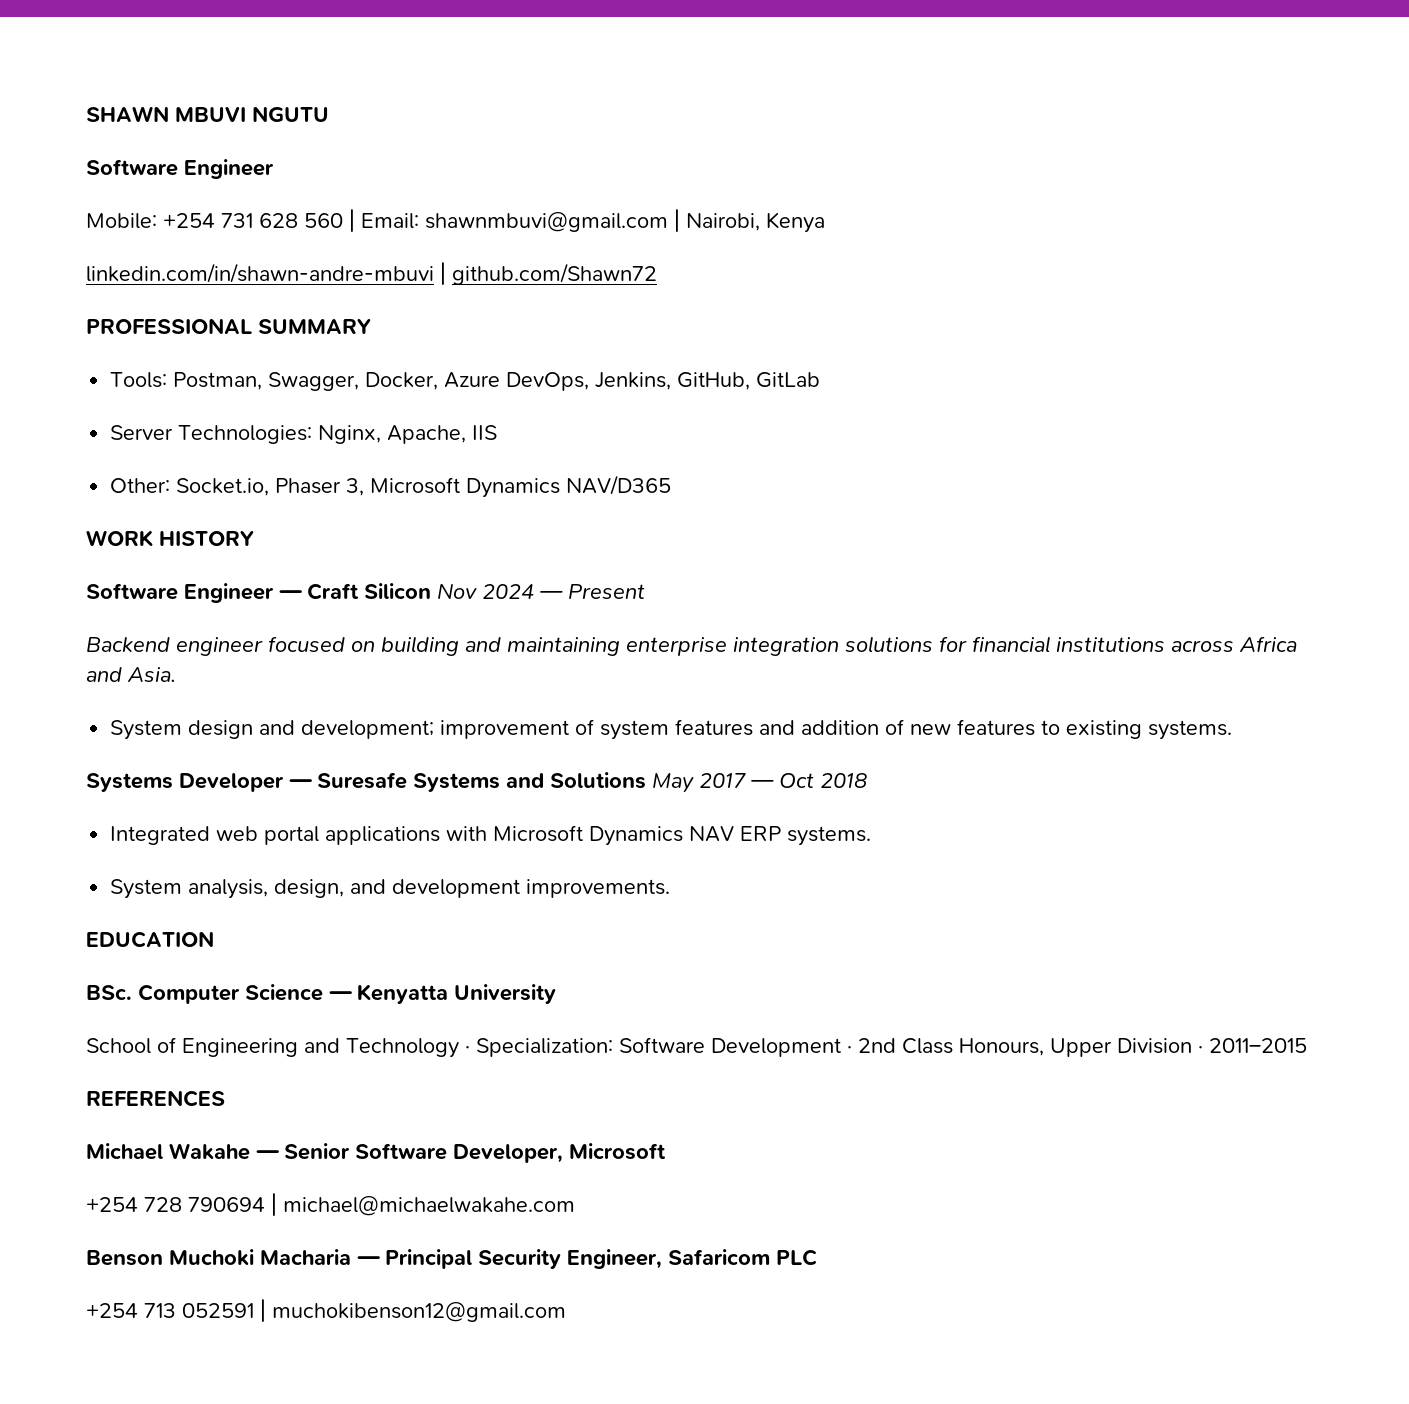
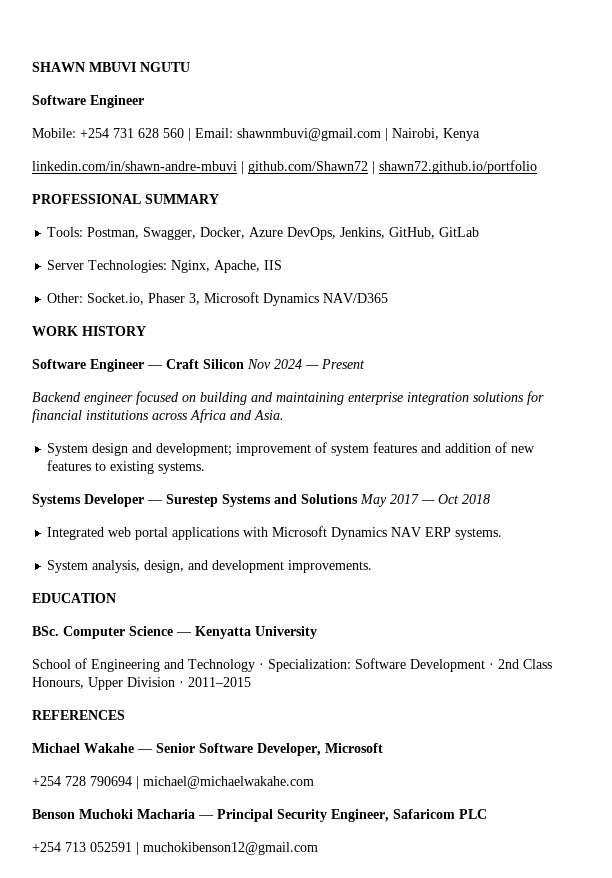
(657, 274) none -> [372,160,537,174] | shawn72.github.io/portfolio
[317,772,407,789] Suresafe -> [166,494,218,507] Surestep

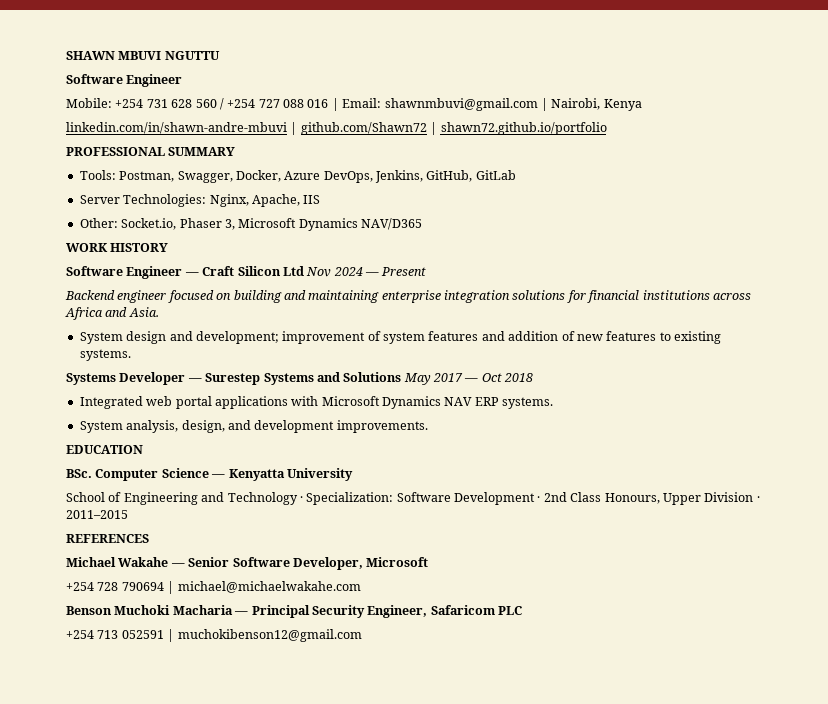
[140,62,190,72] NGUTU -> [164,51,220,60] NGUTTU
(184, 133) none -> [219,98,329,110] / +254 727 088 016
(244, 364) none -> [282,266,304,276] Ltd

